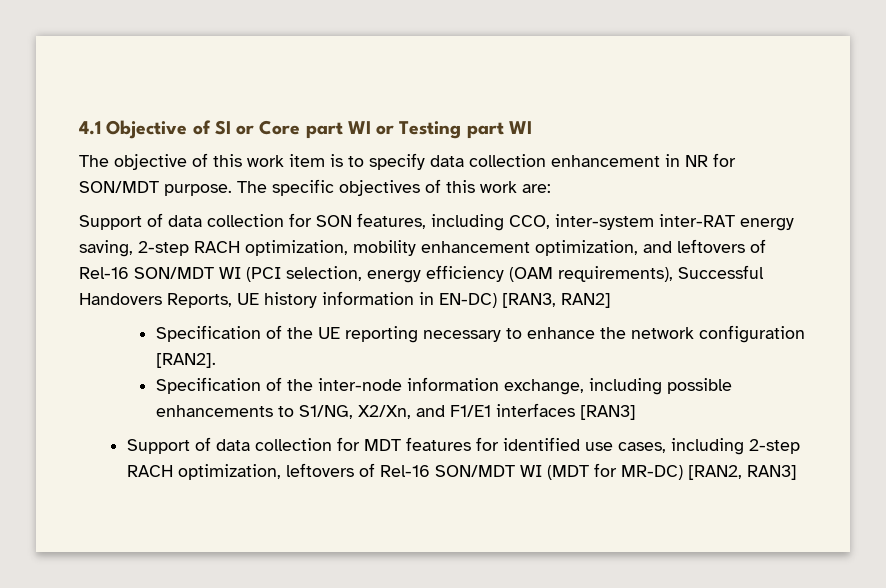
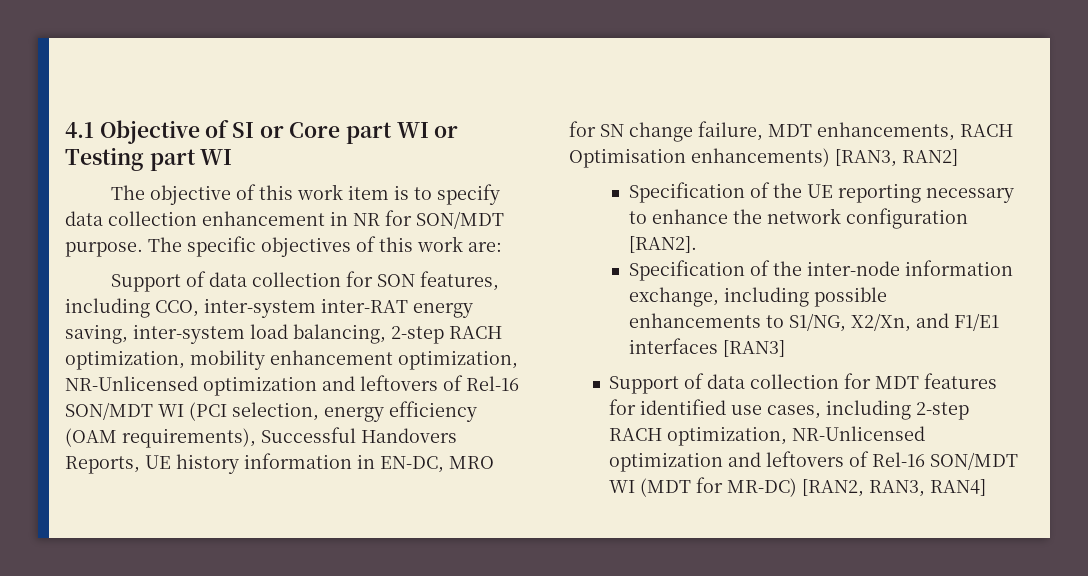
(133, 248) none -> [133,324,386,344] inter-system load balancing,
(638, 248) none -> [65,376,317,396] NR-Unlicensed optimization
[439,293,497,308] EN-DC) -> [380,456,494,473] [569,121,1013,142] [569,148,830,168] EN-DC, MRO for SN change failure, MDT enhancements, RACH Optimisation enhancements)
(281, 472) none -> [791,426,925,441] [608,452,761,472] NR-Unlicensed optimization and
[746,465,797,480] RAN3] -> [868,479,986,497] RAN3, RAN4]

